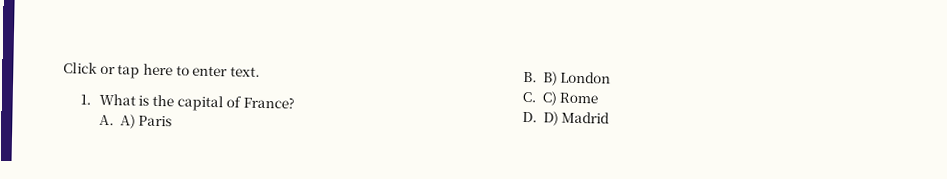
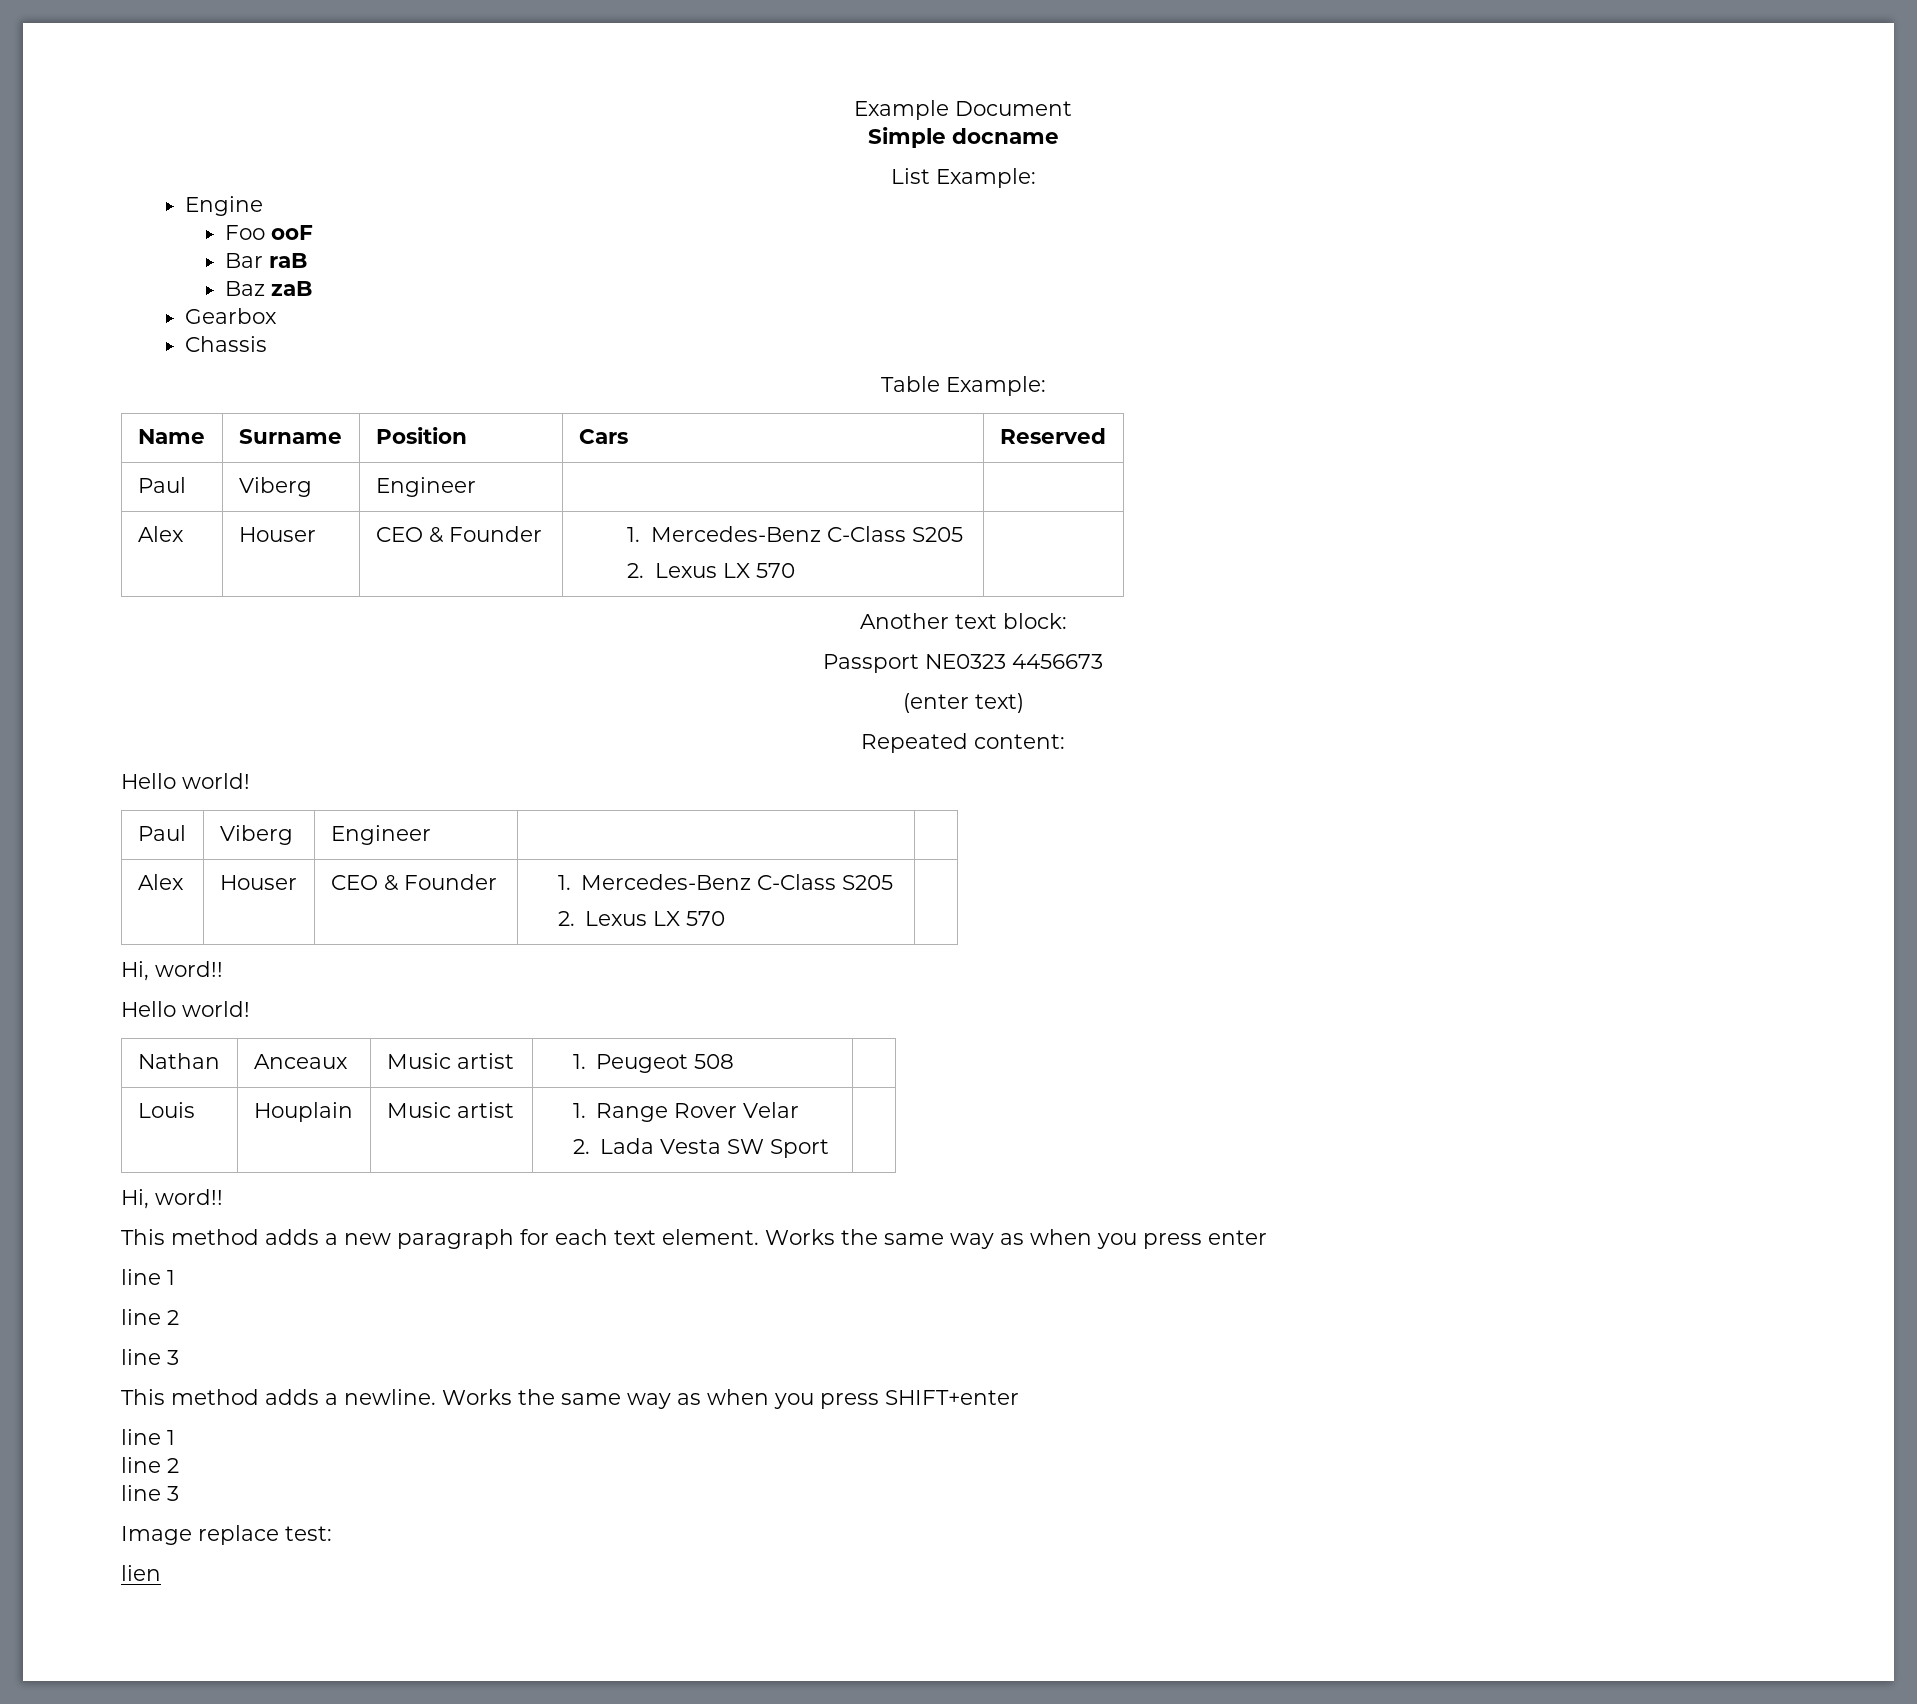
[63,62,260,79] [80,93,296,112] [98,114,173,129] [522,71,612,86] [521,91,599,106] [521,111,611,126] Click or tap here to enter text. // 1. What is the capital of France? // A. A) Paris // B. B) London // C. C) Rome // D. D) Madrid -> [854,100,1072,120] [867,127,1059,148] [890,168,1036,188] [184,196,263,216] [225,225,314,240] [225,253,308,268] [225,281,313,296] [184,308,277,324] [184,336,267,352] [880,376,1046,396] [137,429,205,444] [238,429,342,444] [375,427,467,444] [578,429,628,444] [999,428,1106,444] [137,477,186,493] [238,477,312,497] [375,477,476,497] [137,526,184,542] [238,527,316,542] [375,526,542,543] [626,526,963,542] [626,563,795,578] [859,613,1067,629] [823,654,1103,673] [902,693,1024,713] [861,733,1065,753] [121,773,250,789] [137,825,186,841] [219,825,293,845] [330,825,431,845] [137,874,184,890] [219,875,297,890] [330,874,497,891] [557,874,894,890] [557,911,726,926] [121,961,223,981] [121,1001,250,1017] [137,1053,220,1069] [253,1054,348,1069] [386,1053,514,1069] [572,1054,735,1073] [137,1102,195,1118] [253,1102,353,1122] [386,1102,514,1118] [572,1102,800,1122] [572,1138,830,1158] [121,1189,223,1209] [121,1229,1267,1249] [121,1269,175,1285] [121,1309,179,1325] [121,1349,179,1365] [121,1389,1019,1409] [121,1429,175,1445] [121,1457,179,1473] [121,1485,179,1501] [121,1525,332,1545] [121,1565,161,1581] Example Document // Simple docname // List Example: // Engine // Foo ooF // Bar raB // Baz zaB // Gearbox // Chassis // Table Example: // Name | Surname | Position | Cars | Reserved // Paul | Viberg | Engineer | | // Alex | Houser | CEO & Founder | 1. Mercedes-Benz C-Class S205 // 2. Lexus LX 570 | // Another text block: // Passport NE0323 4456673 // (enter text) // Repeated content: // Hello world! // Paul | Viberg | Engineer | | // Alex | Houser | CEO & Founder | 1. Mercedes-Benz C-Class S205 // 2. Lexus LX 570 | // Hi, word!! // Hello world! // Nathan | Anceaux | Music artist | 1. Peugeot 508 | // Louis | Houplain | Music artist | 1. Range Rover Velar // 2. Lada Vesta SW Sport | // Hi, word!! // This method adds a new paragraph for each text element. Works the same way as when you press enter // line 1 // line 2 // line 3 // This method adds a newline. Works the same way as when you press SHIFT+enter // line 1 // line 2 // line 3 // Image replace test: // lien

